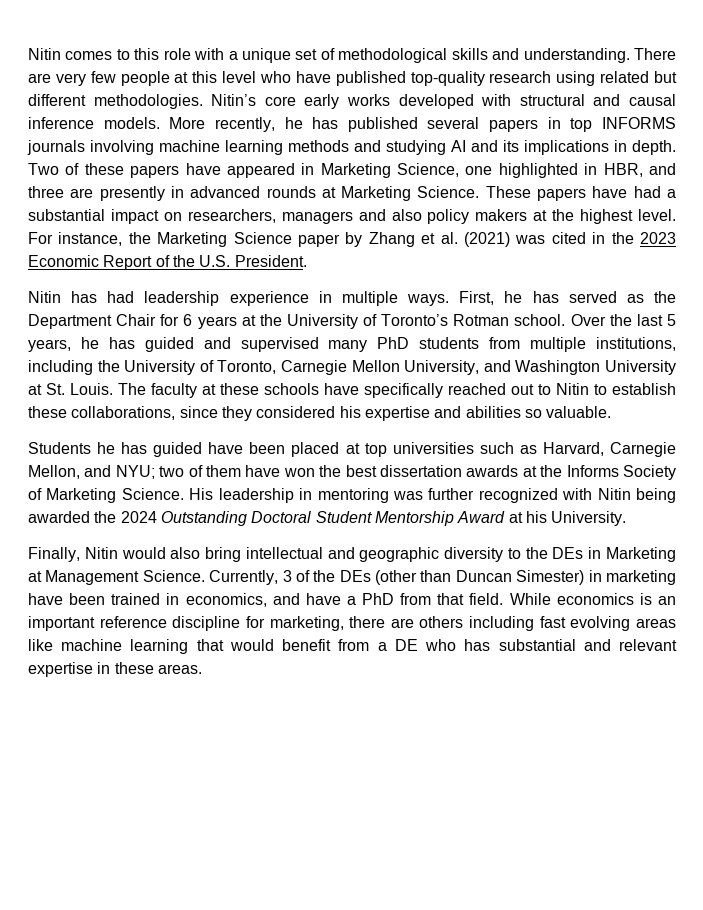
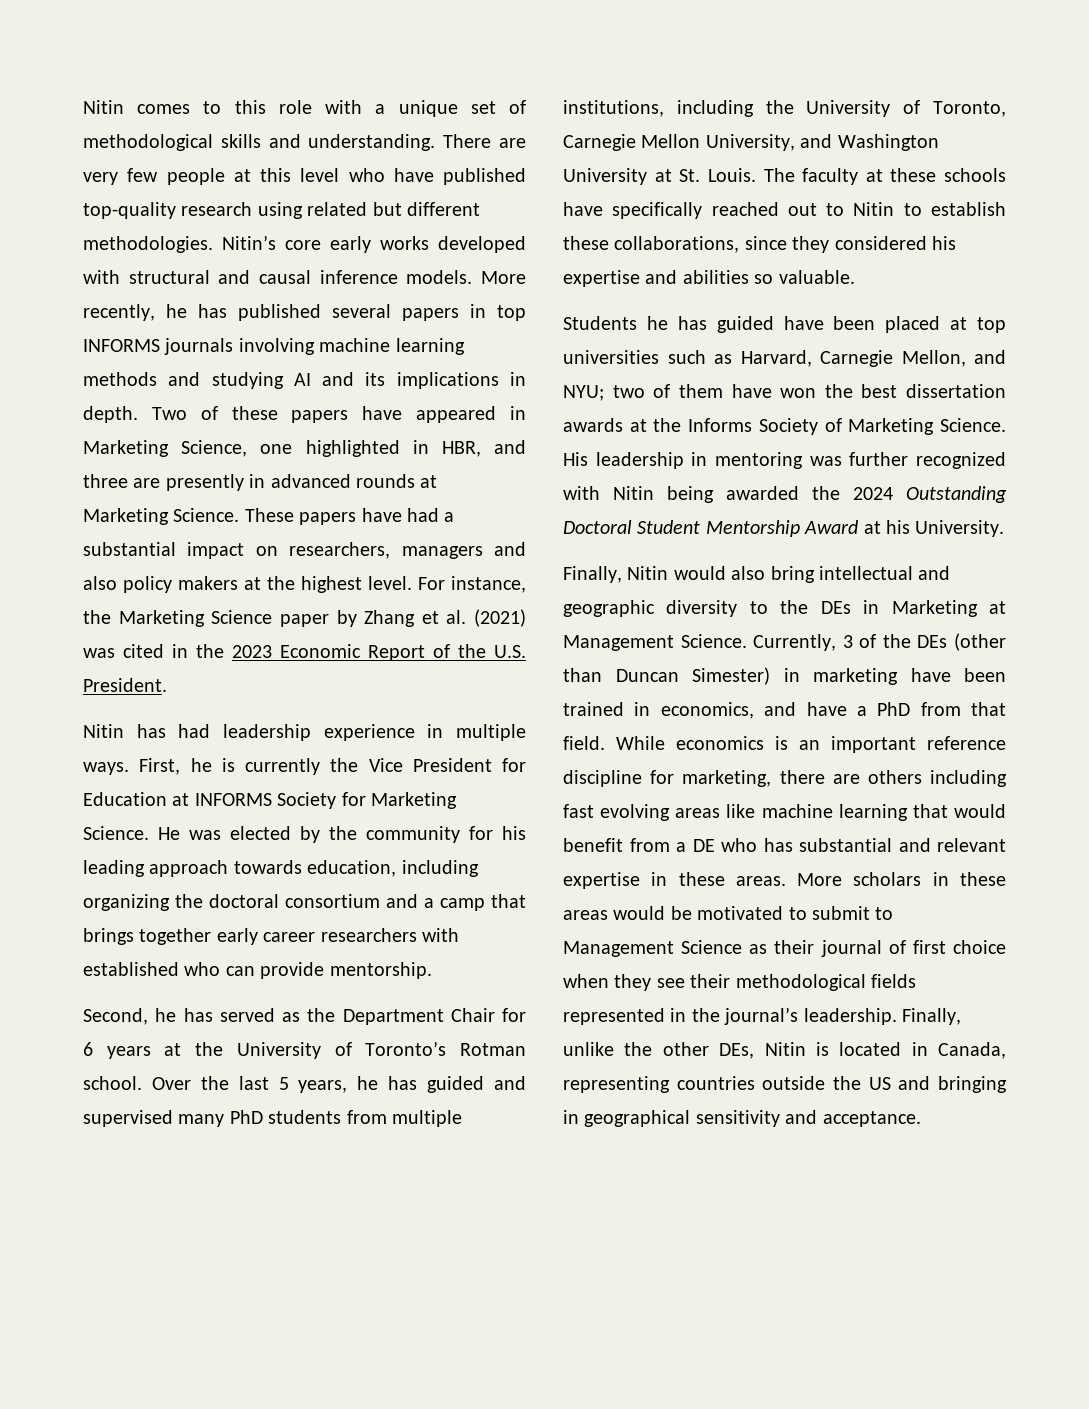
(523, 297) none -> [221,758,526,775] [83,792,457,809] [83,826,526,843] [83,860,479,877] [83,894,526,911] [83,928,459,945] [83,962,432,979] [83,1008,177,1025] is currently the Vice President for Education at INFORMS Society for Marketing Science. He was elected by the community for his leading approach towards education, including organizing the doctoral consortium and a camp that brings together early career researchers with established who can provide mentorship. // Second, he
(202, 669) none -> [797,872,1006,886] [563,906,894,920] [563,940,1006,957] [563,974,916,991] [563,1007,961,1025] [563,1042,1006,1059] [563,1076,1007,1093] [563,1110,921,1127] More scholars in these areas would be motivated to submit to Management Science as their journal of first choice when they see their methodological fields represented in the journal’s leadership. Finally, unlike the other DEs, Nitin is located in Canada, representing countries outside the US and bringing in geographical sensitivity and acceptance.

